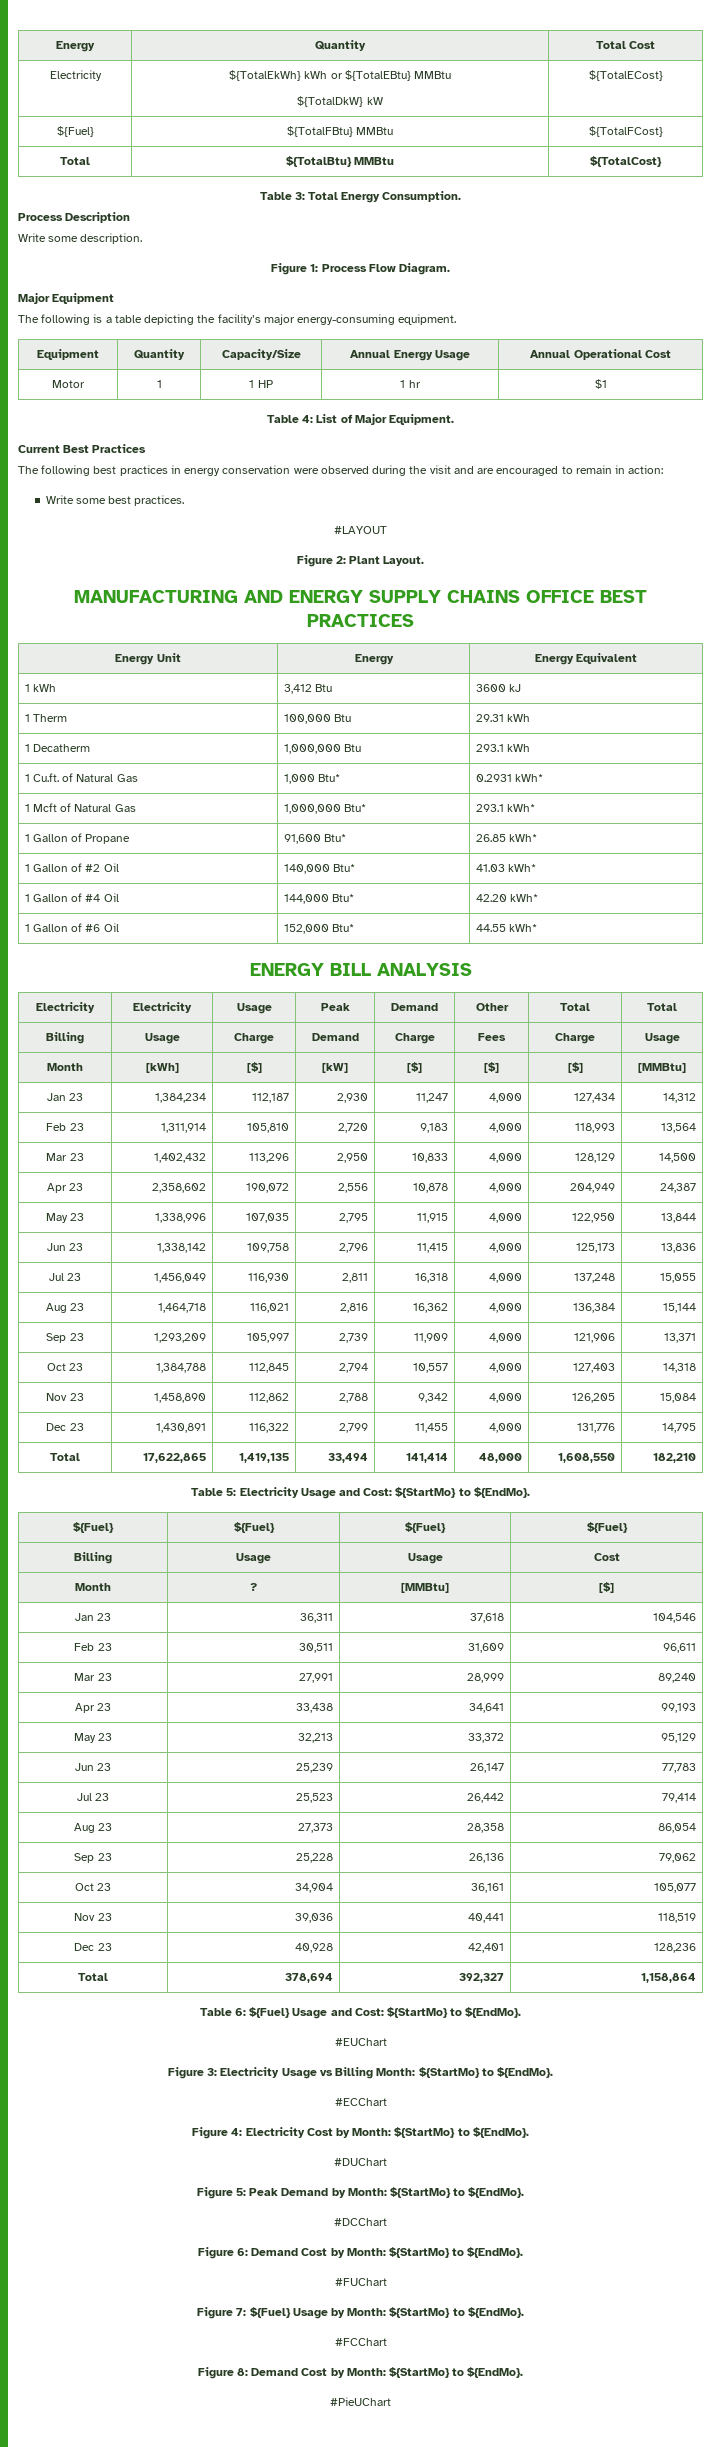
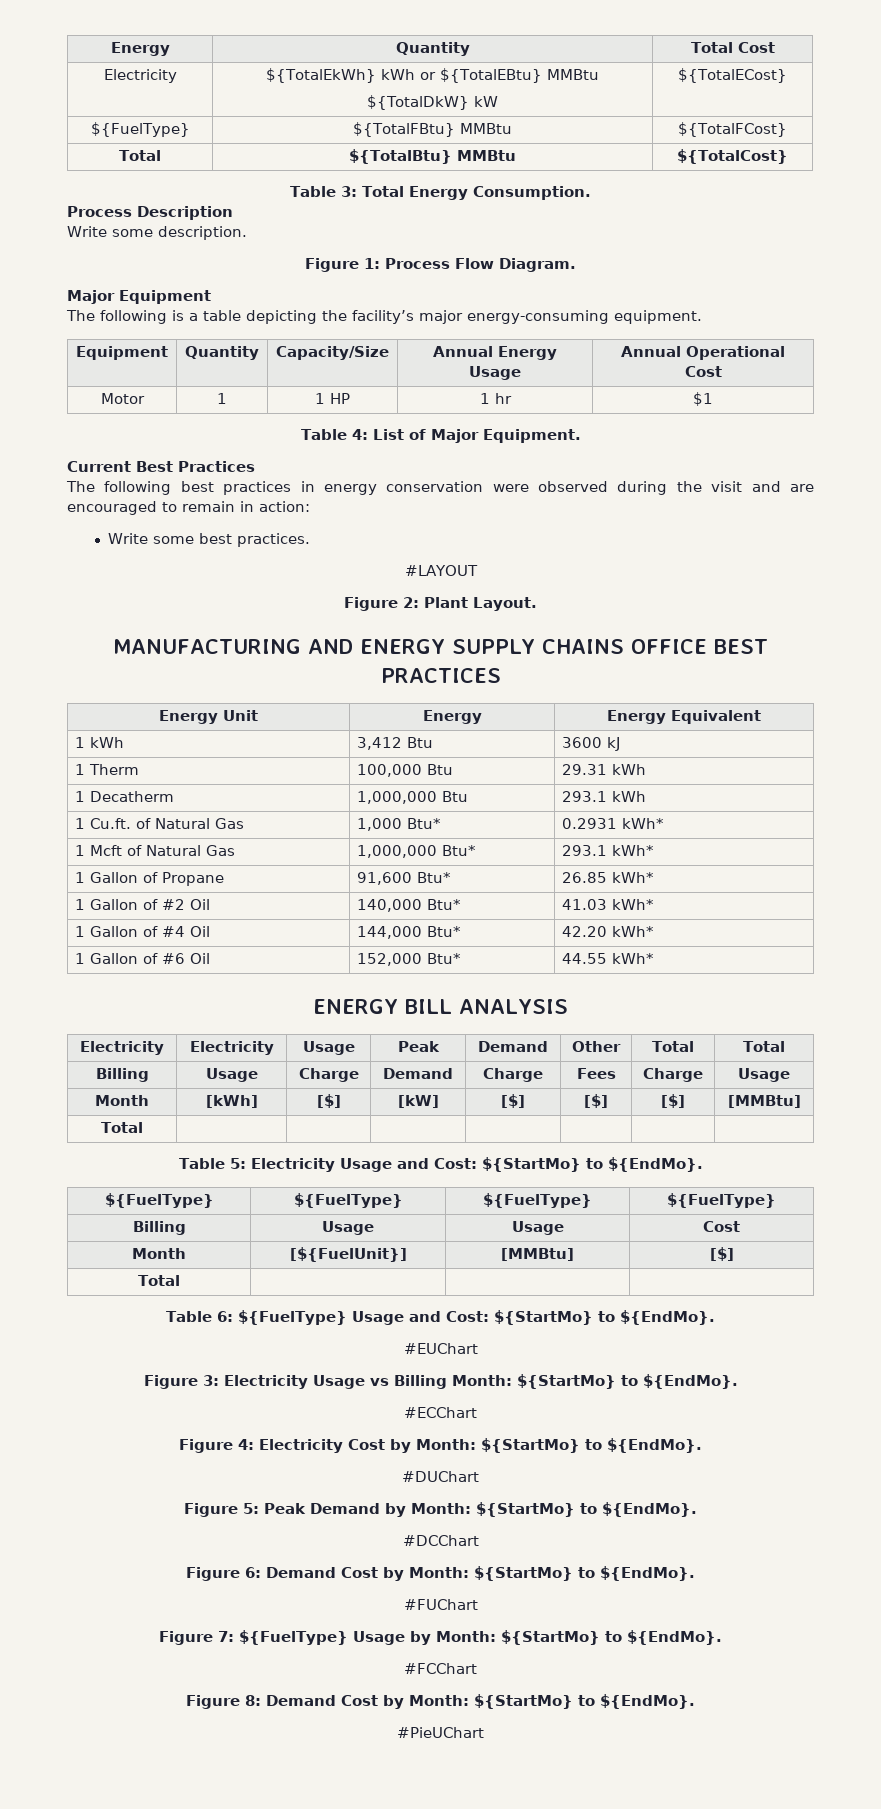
[56,126,94,137] ${Fuel} -> [90,122,190,137] ${FuelType}
[46,1093,84,1101] [155,1093,207,1103] [252,1093,290,1103] [337,1093,369,1103] [416,1093,449,1103] [489,1093,523,1103] [574,1093,616,1103] [663,1093,697,1103] [46,1123,84,1131] [161,1123,207,1133] [247,1123,290,1133] [338,1123,369,1133] [420,1123,449,1133] [489,1123,523,1133] [575,1123,616,1133] [661,1123,697,1133] [46,1153,84,1161] [154,1153,207,1163] [249,1153,290,1163] [337,1153,369,1163] [412,1153,449,1163] [489,1153,523,1163] [575,1153,616,1163] [659,1153,697,1163] [46,1183,84,1193] [152,1183,207,1193] [246,1183,290,1193] [338,1183,369,1193] [413,1183,449,1193] [489,1183,523,1193] [570,1183,616,1193] [660,1183,697,1193] [45,1213,85,1223] [155,1213,207,1223] [246,1213,290,1223] [339,1213,369,1223] [417,1213,449,1223] [489,1213,523,1223] [572,1213,616,1223] [661,1213,697,1223] [46,1243,84,1251] [157,1243,207,1253] [247,1243,290,1253] [339,1243,369,1253] [417,1243,449,1253] [489,1243,523,1253] [576,1243,616,1253] [661,1243,697,1253] [48,1273,82,1281] [154,1273,207,1283] [248,1273,290,1283] [342,1273,369,1283] [415,1273,449,1283] [489,1273,523,1283] [574,1273,616,1283] [660,1273,697,1283] [45,1303,85,1313] [158,1303,207,1313] [250,1303,290,1313] [340,1303,369,1313] [413,1303,449,1313] [489,1303,523,1313] [573,1303,616,1313] [663,1303,697,1313] [46,1333,84,1343] [154,1333,207,1343] [247,1333,290,1343] [339,1333,369,1343] [414,1333,449,1343] [489,1333,523,1343] [574,1333,616,1343] [664,1333,697,1343] [46,1363,84,1371] [156,1363,207,1373] [249,1363,290,1373] [339,1363,369,1373] [413,1363,449,1373] [489,1363,523,1373] [573,1363,616,1373] [663,1363,697,1373] [46,1393,84,1401] [154,1393,207,1403] [249,1393,290,1403] [339,1393,369,1403] [418,1393,449,1403] [489,1393,523,1403] [572,1393,616,1403] [660,1393,697,1403] [46,1423,84,1431] [156,1423,207,1433] [249,1423,290,1433] [339,1423,369,1433] [415,1423,449,1433] [489,1423,523,1433] [577,1423,616,1433] [662,1423,697,1433] [50,1453,80,1461] [143,1453,207,1463] [239,1453,290,1463] [328,1453,369,1463] [406,1453,449,1463] [479,1453,523,1463] [558,1453,616,1463] [653,1453,697,1463] Jan 23 | 1,384,234 | 112,187 | 2,930 | 11,247 | 4,000 | 127,434 | 14,312 // Feb 23 | 1,311,914 | 105,810 | 2,720 | 9,183 | 4,000 | 118,993 | 13,564 // Mar 23 | 1,402,432 | 113,296 | 2,950 | 10,833 | 4,000 | 128,129 | 14,500 // Apr 23 | 2,358,602 | 190,072 | 2,556 | 10,878 | 4,000 | 204,949 | 24,387 // May 23 | 1,338,996 | 107,035 | 2,795 | 11,915 | 4,000 | 122,950 | 13,844 // Jun 23 | 1,338,142 | 109,758 | 2,796 | 11,415 | 4,000 | 125,173 | 13,836 // Jul 23 | 1,456,049 | 116,930 | 2,811 | 16,318 | 4,000 | 137,248 | 15,055 // Aug 23 | 1,464,718 | 116,021 | 2,816 | 16,362 | 4,000 | 136,384 | 15,144 // Sep 23 | 1,293,209 | 105,997 | 2,739 | 11,909 | 4,000 | 121,906 | 13,371 // Oct 23 | 1,384,788 | 112,845 | 2,794 | 10,557 | 4,000 | 127,403 | 14,318 // Nov 23 | 1,458,890 | 112,862 | 2,788 | 9,342 | 4,000 | 126,205 | 15,084 // Dec 23 | 1,430,891 | 116,322 | 2,799 | 11,455 | 4,000 | 131,776 | 14,795 // Total | 17,622,865 | 1,419,135 | 33,494 | 141,414 | 48,000 | 1,608,550 | 182,210 -> [101,1122,144,1133] Total | | | | | | |
[73,1522,114,1533] [233,1522,275,1533] [405,1522,446,1533] [586,1522,628,1533] ${Fuel} | ${Fuel} | ${Fuel} | ${Fuel} -> [104,1193,214,1208] [293,1193,403,1208] [483,1193,593,1208] [667,1193,777,1208] ${FuelType} | ${FuelType} | ${FuelType} | ${FuelType}
[250,1583,257,1591] ? -> [289,1247,407,1262] [${FuelUnit}]
[74,1613,112,1621] [300,1613,334,1623] [470,1613,505,1623] [653,1613,697,1623] [74,1643,112,1651] [299,1643,334,1653] [468,1643,505,1653] [663,1643,697,1653] [74,1673,112,1681] [299,1673,334,1683] [467,1673,505,1683] [658,1673,697,1683] [74,1703,112,1713] [296,1703,334,1713] [469,1703,505,1713] [661,1703,697,1713] [73,1733,113,1743] [298,1733,334,1743] [468,1733,505,1743] [661,1733,697,1743] [74,1763,112,1771] [296,1763,334,1773] [470,1763,505,1773] [662,1763,697,1773] [76,1793,110,1801] [296,1793,334,1803] [467,1793,505,1803] [662,1793,697,1803] [73,1823,113,1833] [298,1823,334,1833] [467,1823,505,1833] [658,1823,697,1833] [74,1853,112,1863] [296,1853,334,1863] [469,1853,505,1863] [659,1853,697,1863] [74,1883,112,1891] [295,1883,334,1893] [471,1883,505,1893] [654,1883,697,1893] [74,1913,112,1921] [295,1913,334,1923] [468,1913,505,1923] [658,1913,697,1923] [74,1943,112,1951] [295,1943,334,1953] [468,1943,505,1953] [654,1943,697,1953] [78,1973,108,1981] [285,1973,334,1983] [459,1973,505,1983] [641,1973,697,1983] Jan 23 | 36,311 | 37,618 | 104,546 // Feb 23 | 30,511 | 31,609 | 96,611 // Mar 23 | 27,991 | 28,999 | 89,240 // Apr 23 | 33,438 | 34,641 | 99,193 // May 23 | 32,213 | 33,372 | 95,129 // Jun 23 | 25,239 | 26,147 | 77,783 // Jul 23 | 25,523 | 26,442 | 79,414 // Aug 23 | 27,373 | 28,358 | 86,054 // Sep 23 | 25,228 | 26,136 | 79,062 // Oct 23 | 34,904 | 36,161 | 105,077 // Nov 23 | 39,036 | 40,441 | 118,519 // Dec 23 | 40,928 | 42,401 | 128,236 // Total | 378,694 | 392,327 | 1,158,864 -> [138,1275,181,1286] Total | | |
[249,2007,291,2018] ${Fuel} -> [238,1310,347,1325] ${FuelType}
[249,2307,291,2318] ${Fuel} -> [239,1630,349,1645] ${FuelType}

